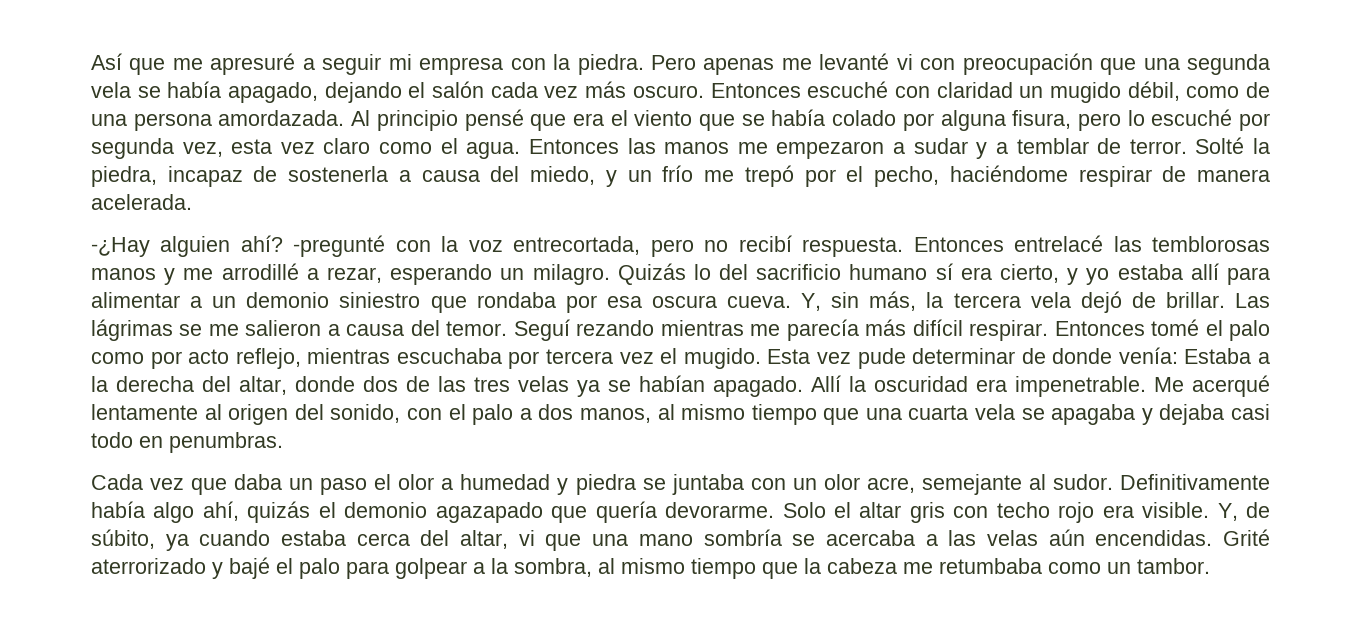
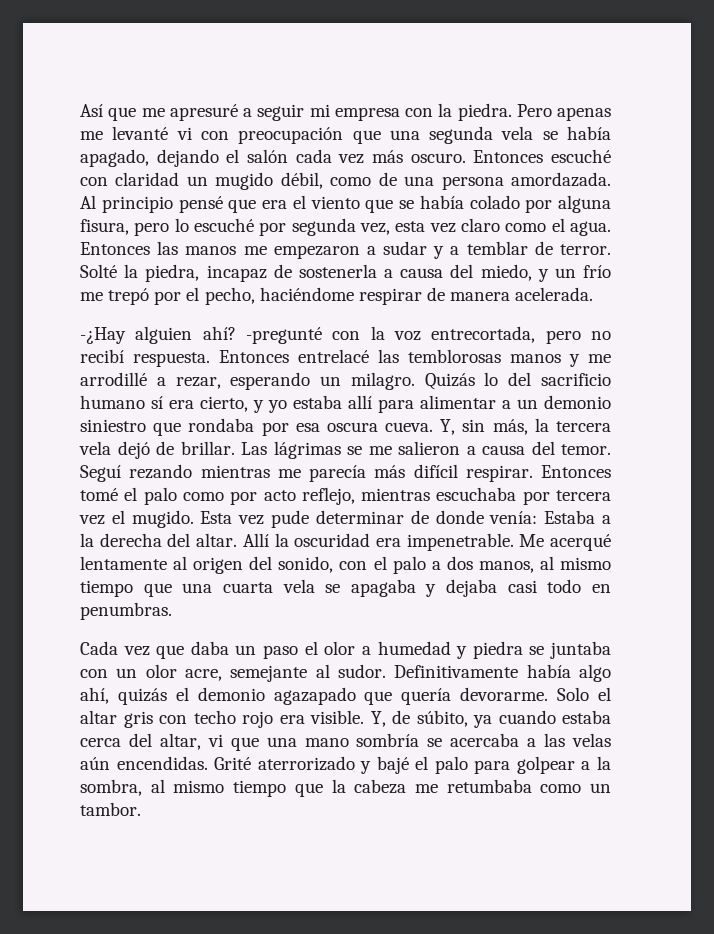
[239,375,803,397] altar, donde dos de las tres velas ya se habían apagado. -> [196,533,238,547] altar.

